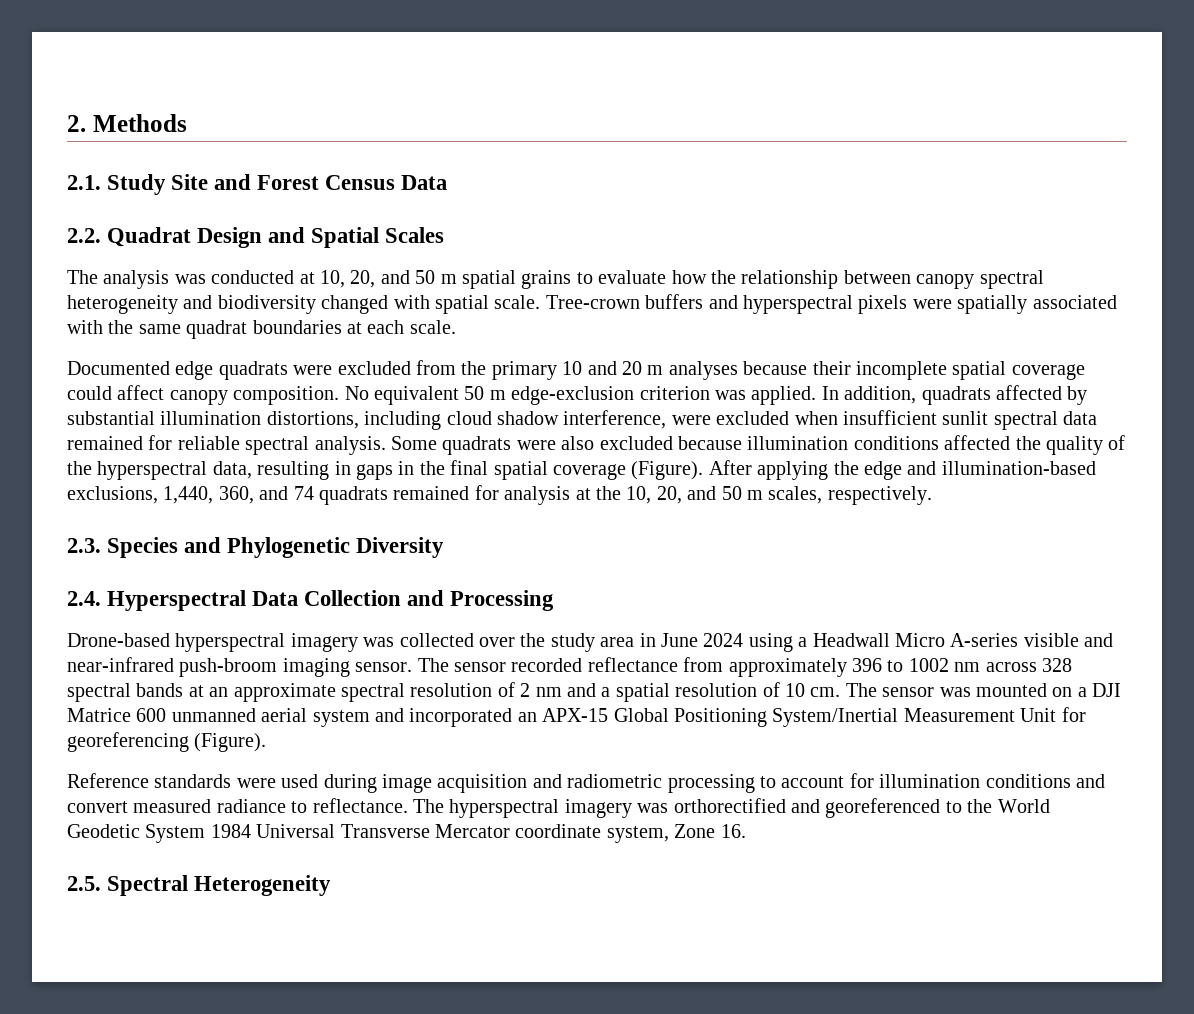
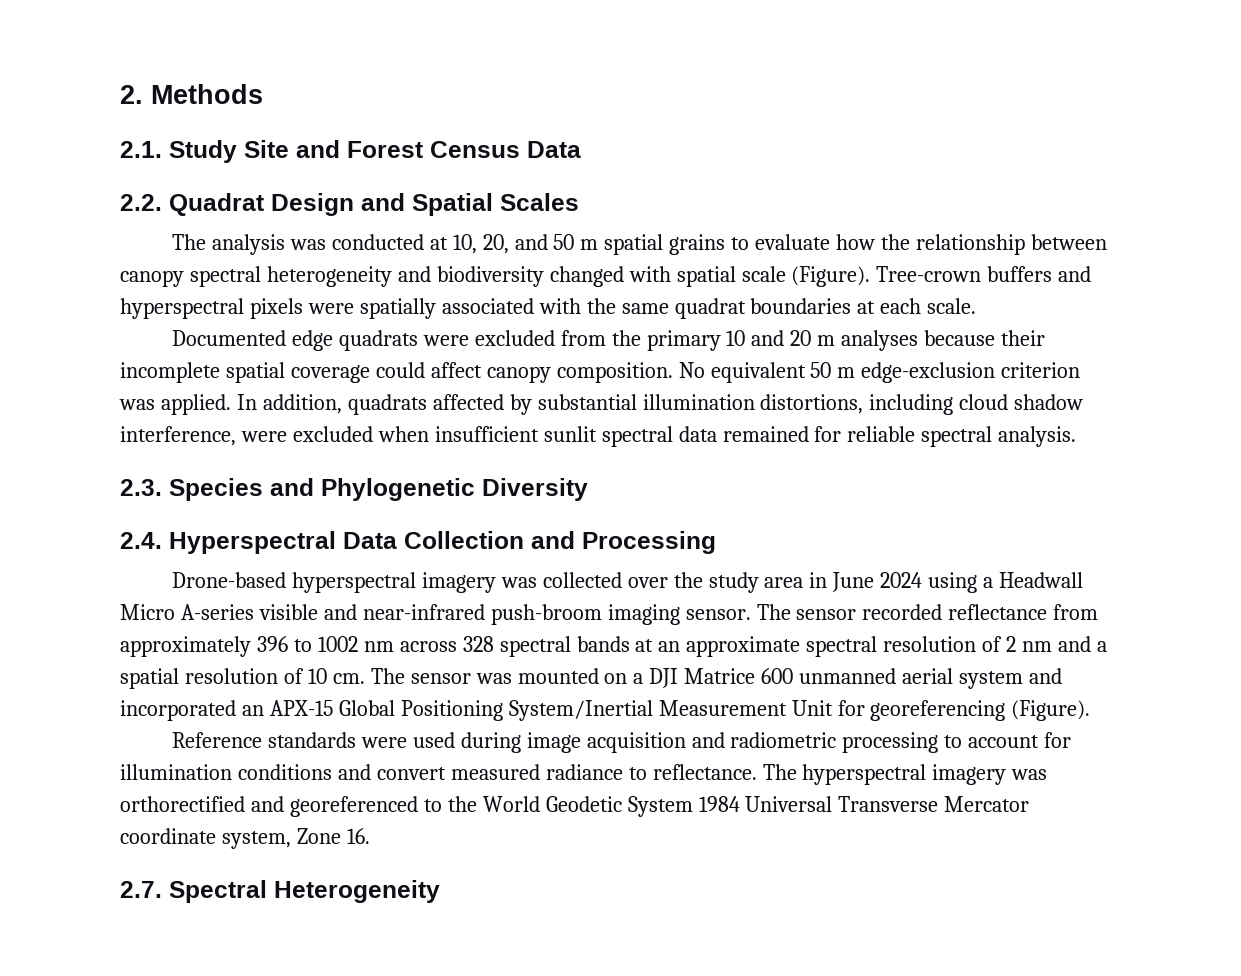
[494,295,541,309] scale. -> [741,266,871,287] scale (Figure).
[391,435,1126,455] [67,460,1096,480] [67,485,932,505] Some quadrats were also excluded because illumination conditions affected the quality of the hyperspectral data, resulting in gaps in the final spatial coverage (Figure). After applying the edge and illumination-based exclusions, 1,440, 360, and 74 quadrats remained for analysis at the 10, 20, and 50 m scales, respectively. -> (1077, 436) none
[67,876,101,891] 2.5. -> [120,881,162,898] 2.7.

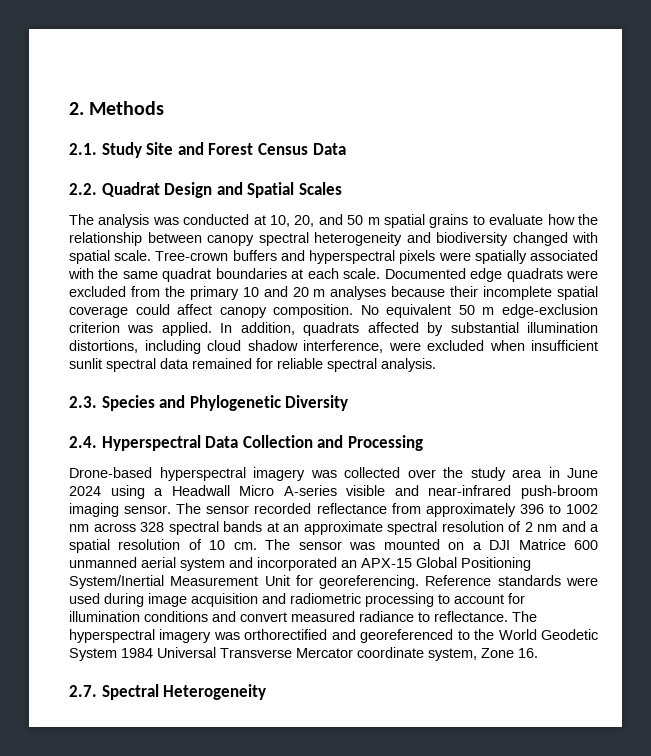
[741,266,871,287] scale (Figure). -> [114,250,152,261] scale.
(977, 306) // -> (381, 273) none
[870,700,1091,721] georeferencing (Figure). // -> [319,575,420,589] georeferencing.

